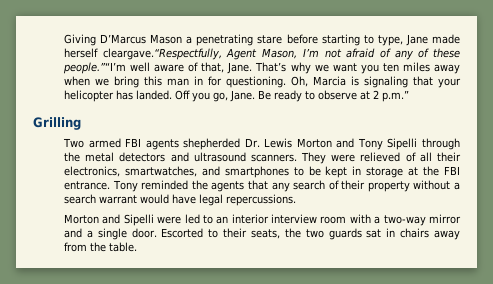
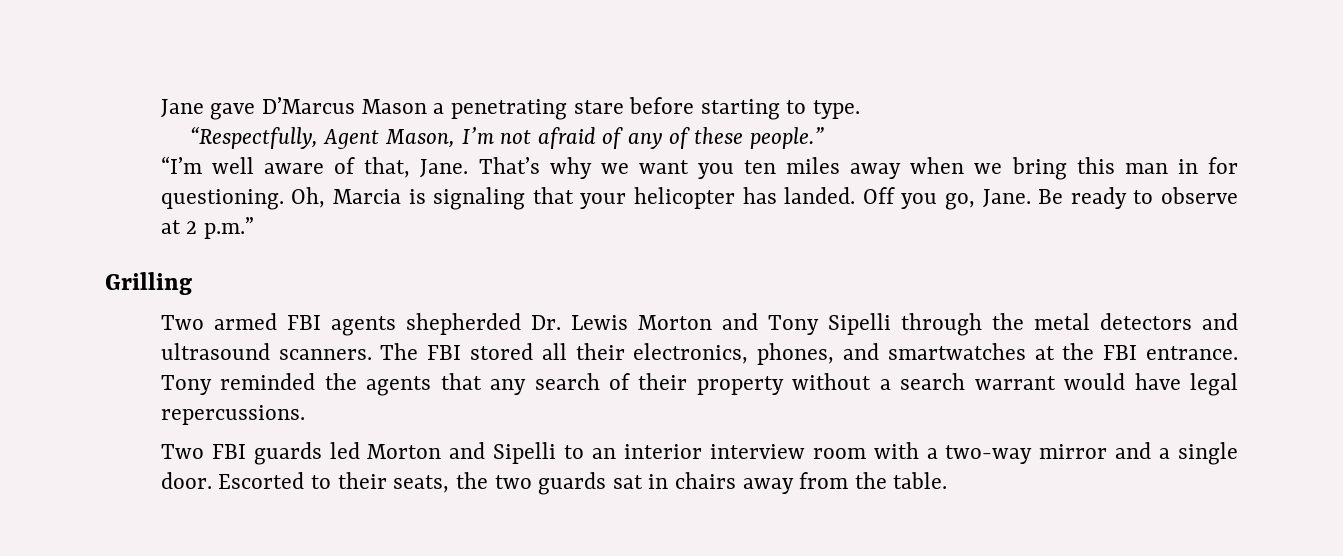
[64,34,97,46] Giving -> [160,99,256,120] Jane gave
[377,34,460,46] [64,48,222,60] type, Jane made herself cleargave.“Respectfully, -> [812,100,860,119] [188,126,318,149] type. // “Respectfully,
[63,62,127,74] people.”“I’m -> [749,127,824,149] [160,156,202,174] people.” // “I’m
[301,152,462,164] [64,166,404,178] They were relieved of all their electronics, smartwatches, and smartphones to be kept in storage -> [380,343,1026,365] The FBI stored all their electronics, phones, and smartwatches
(297, 200) none -> [160,442,360,465] Two FBI guards led
[157,214,200,224] were led -> (557, 453) none

